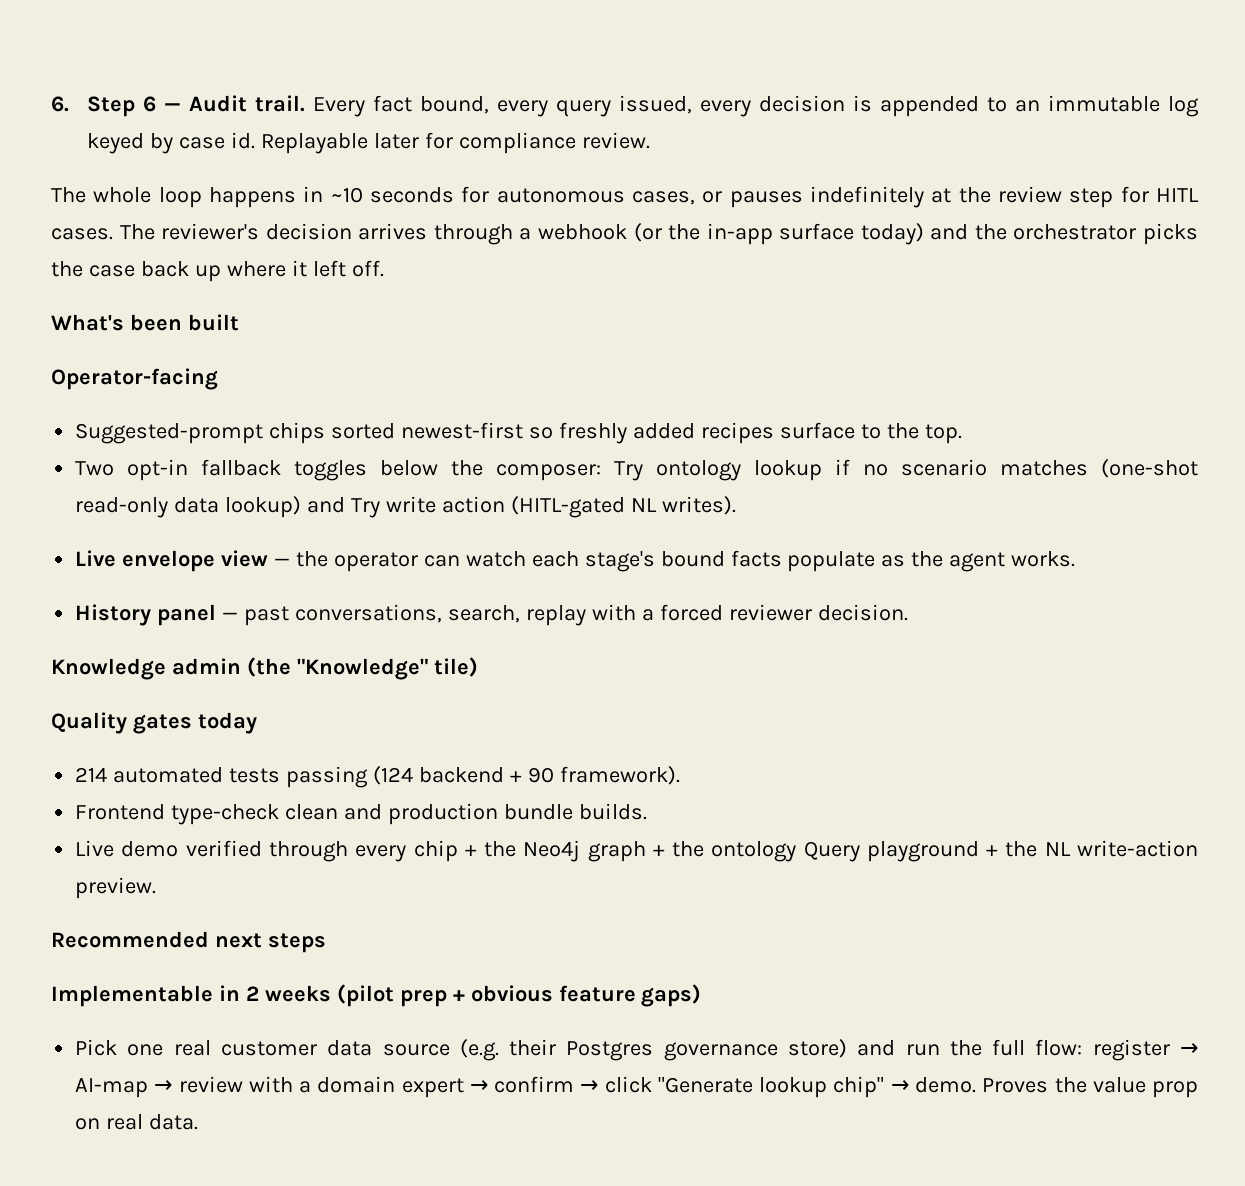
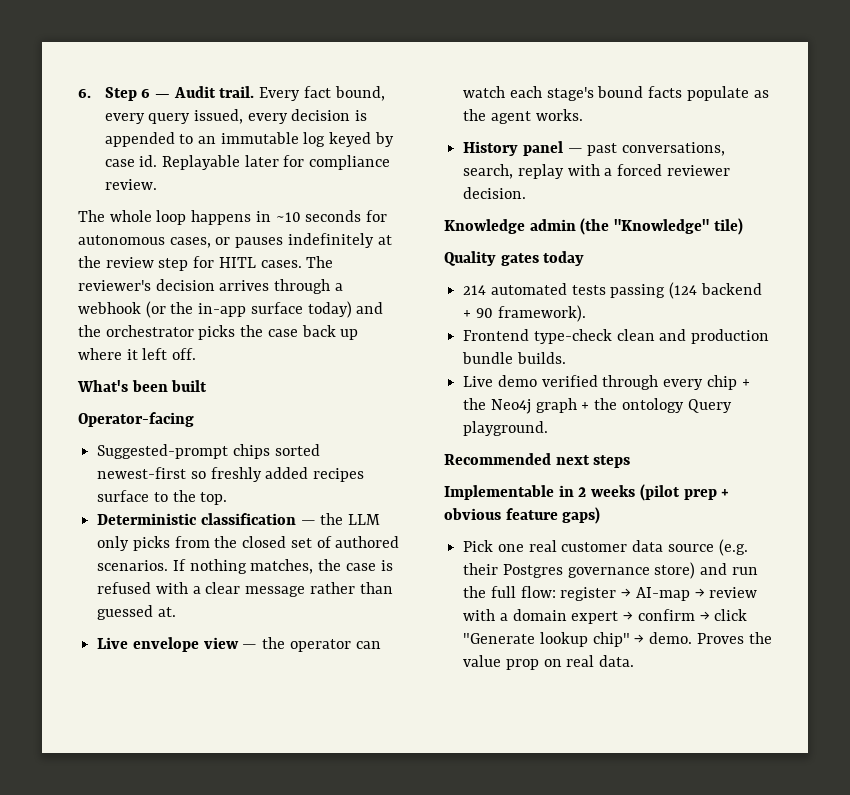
[75,459,1198,481] [75,496,736,518] Two opt-in fallback toggles below the composer: Try ontology lookup if no scenario matches (one-shot read-only data lookup) and Try write action (HITL-gated NL writes). -> [97,513,381,525] [97,536,400,551] [97,559,393,574] [97,582,393,597] [97,605,176,620] Deterministic classification — the LLM only picks from the closed set of authored scenarios. If nothing matches, the case is refused with a clear message rather than guessed at.
[866,840,1198,862] [75,877,157,899] playground + the NL write-action preview. -> [463,421,549,436] playground.

